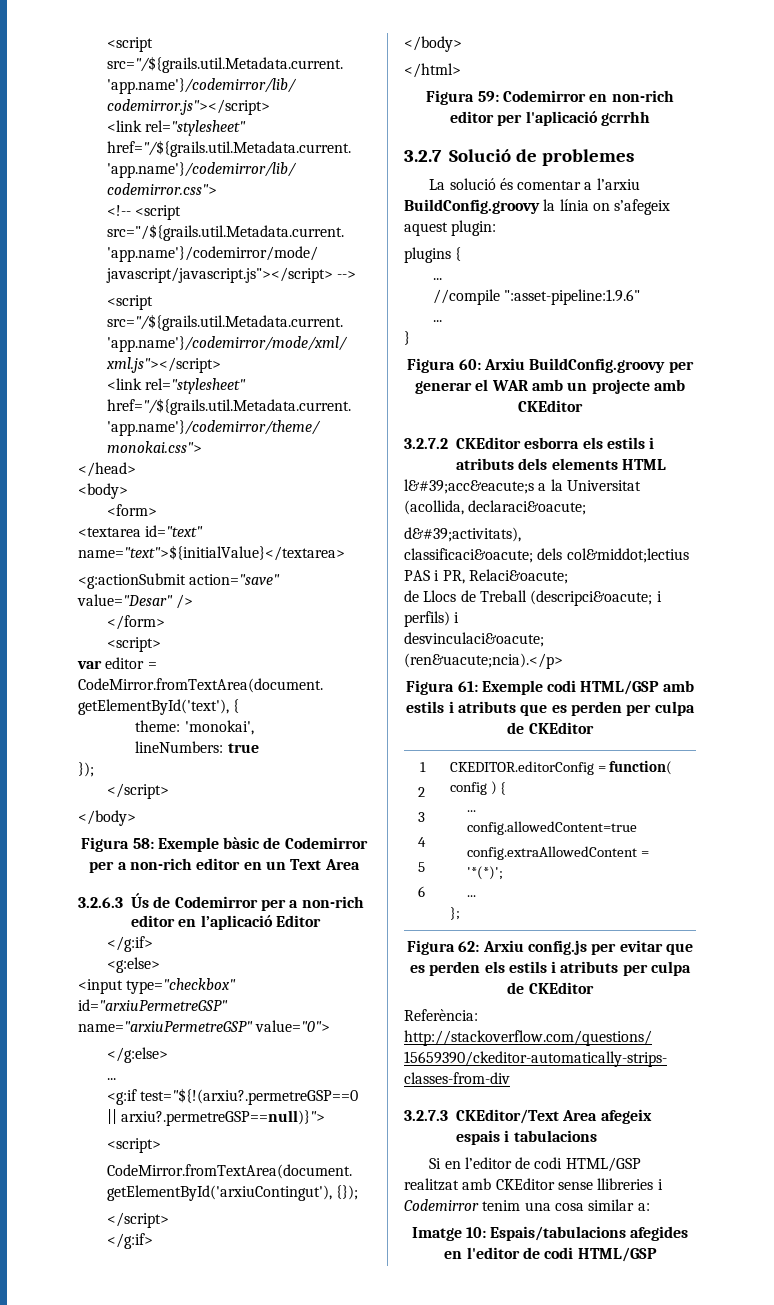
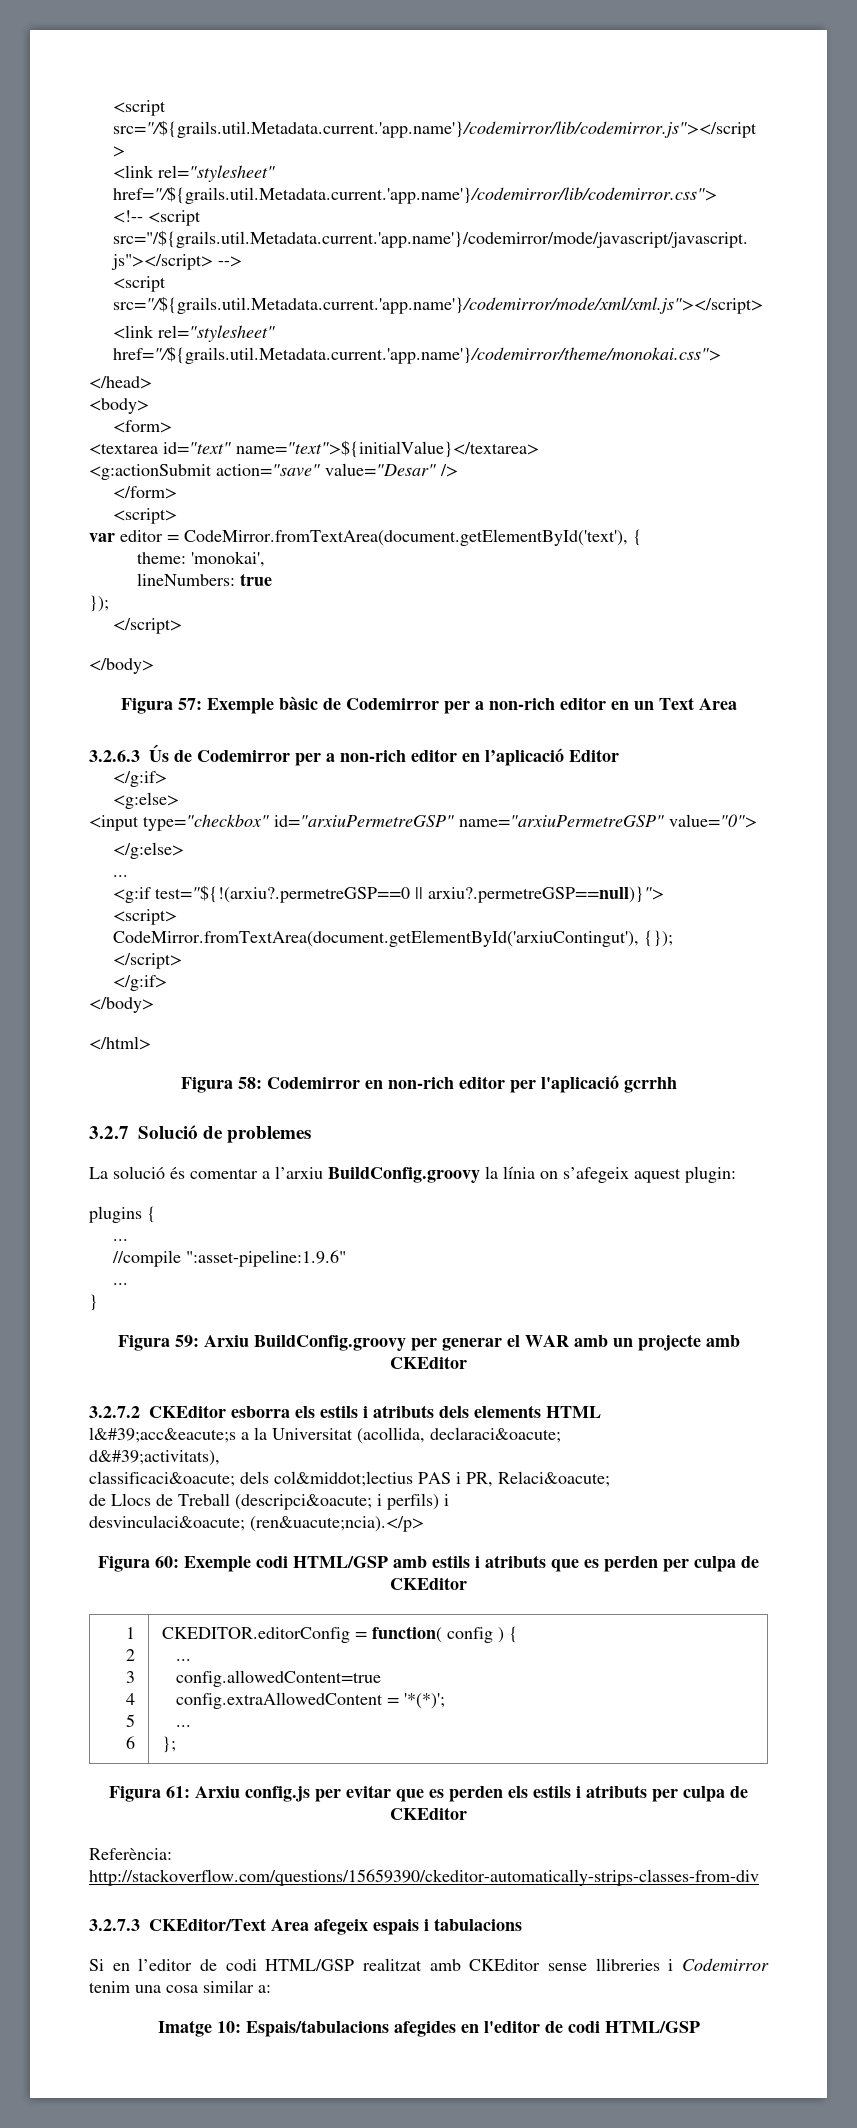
[132,838,154,849] 58: -> [177,698,202,710] 57:
[477,91,499,102] 59: -> [237,1077,262,1089] 58:
[458,359,481,370] 60: -> [174,1335,199,1347] 59:
[457,681,478,692] 61: -> [155,1556,179,1568] 60:
[458,941,480,952] 62: -> [166,1786,190,1798] 61:

